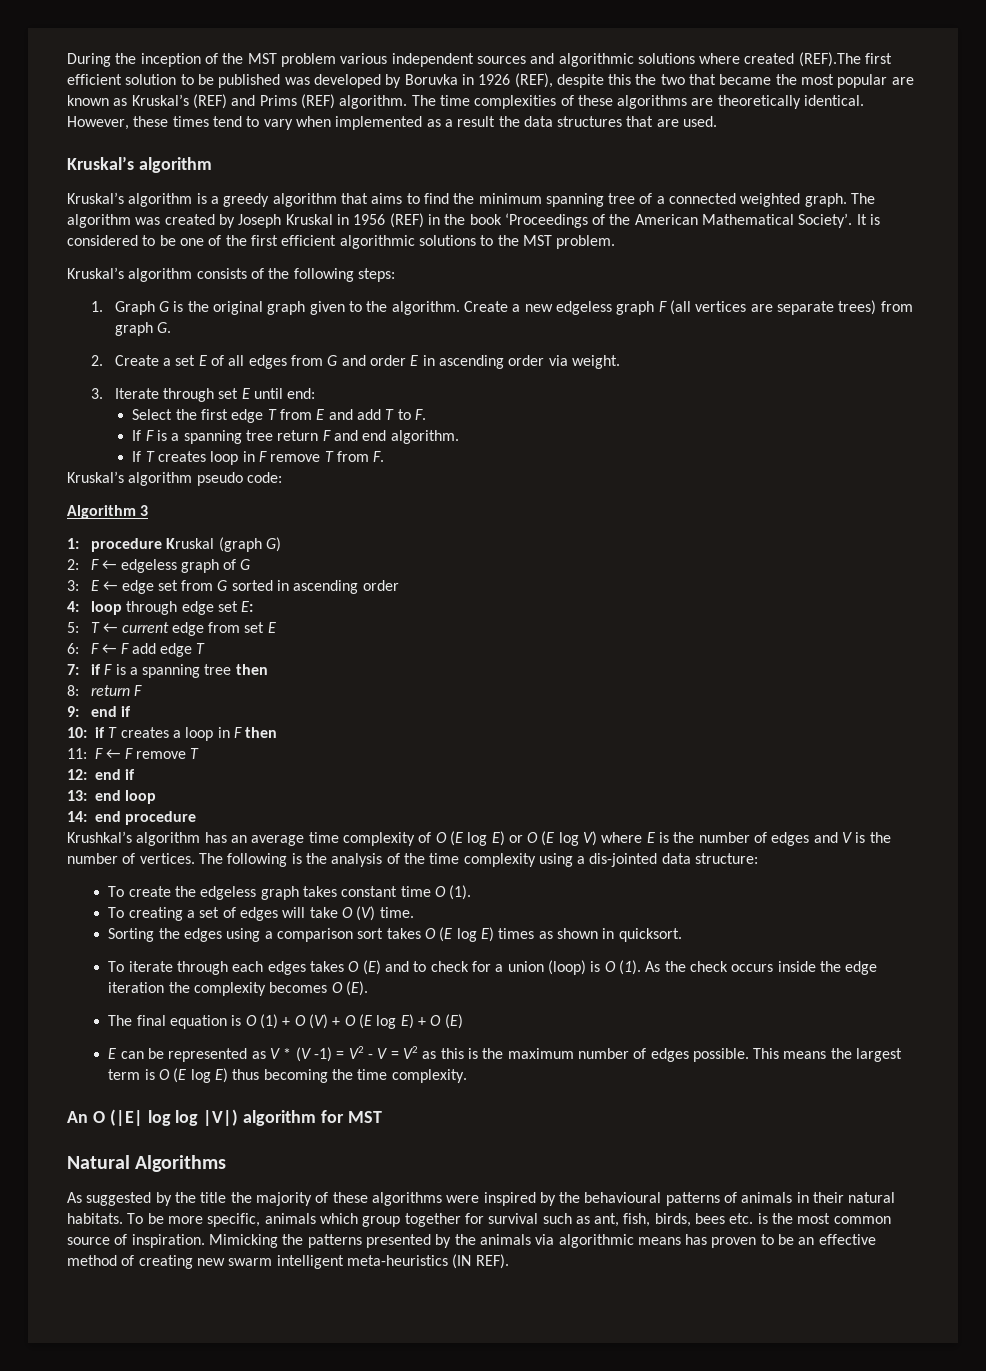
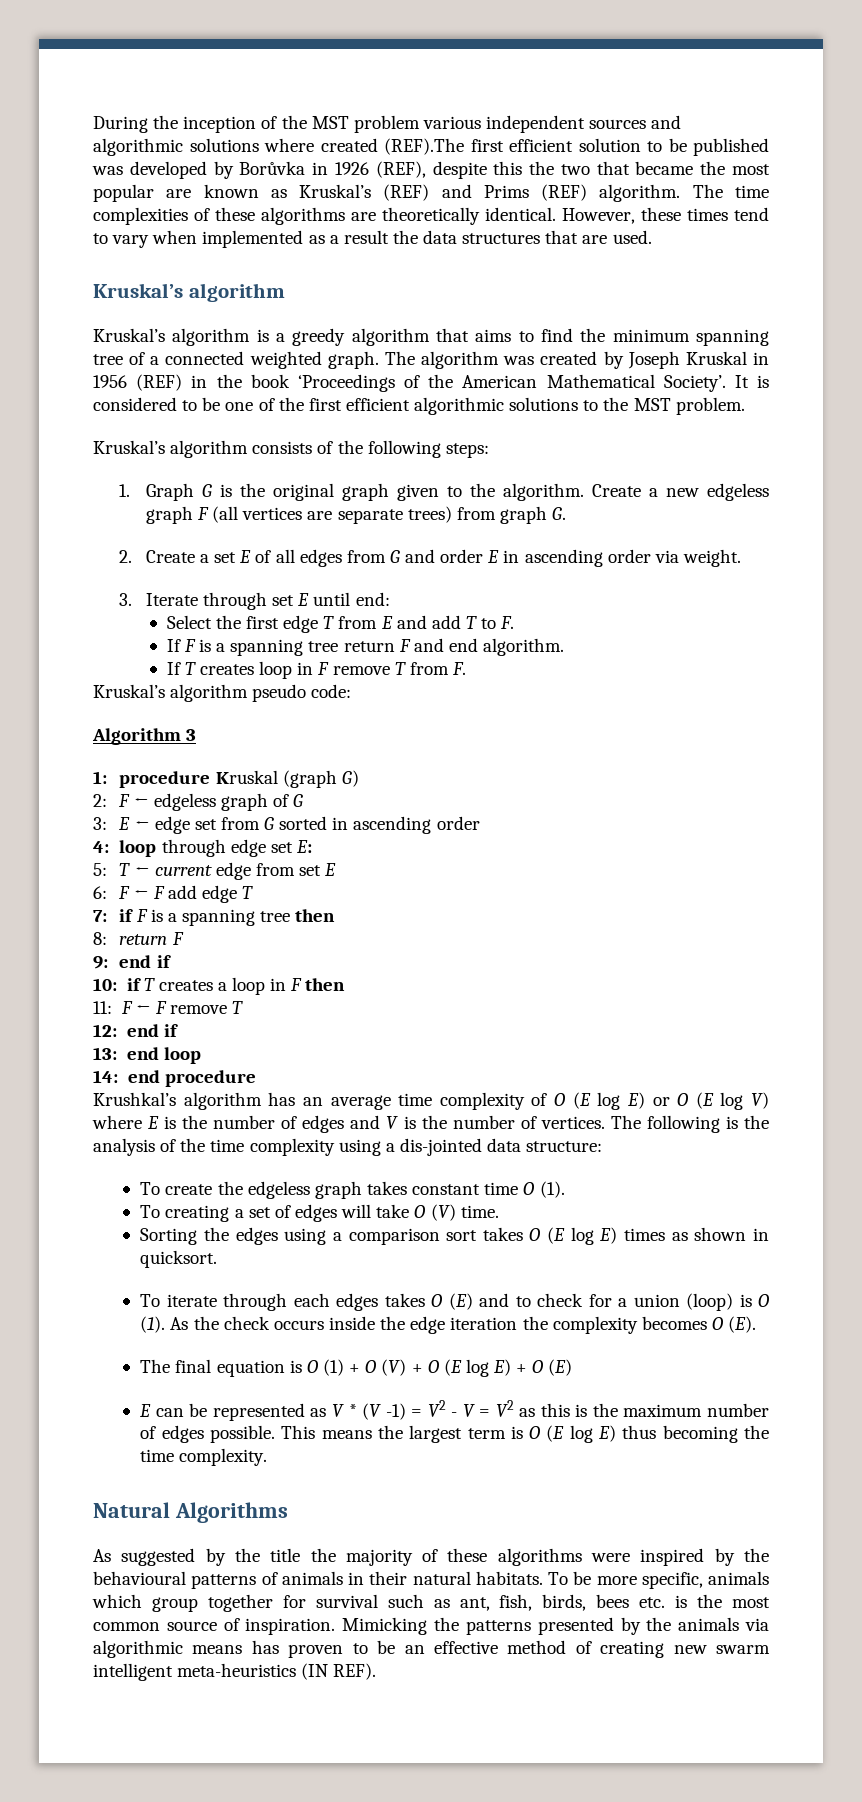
[404,74,458,85] Boruvka -> [239,161,306,175] Borůvka
[67,1109,382,1126] // An O (|E| log log |V|) algorithm for MST -> (268, 1457) none

